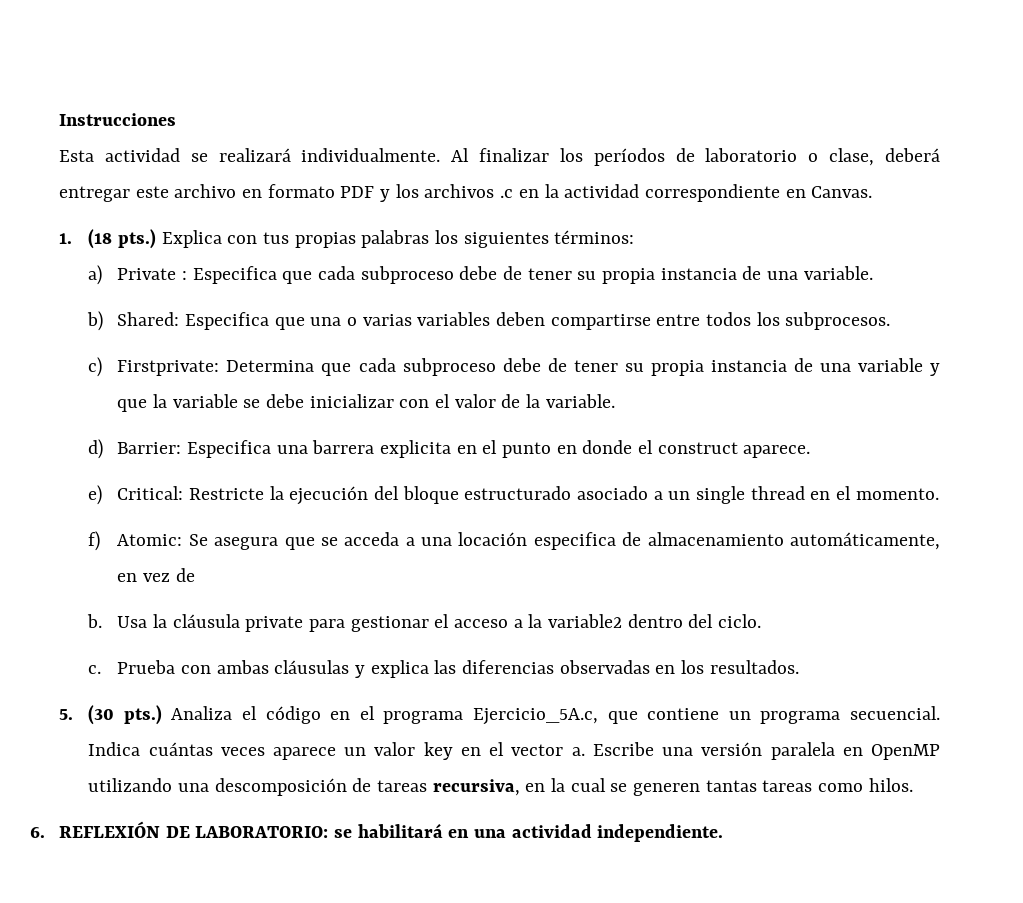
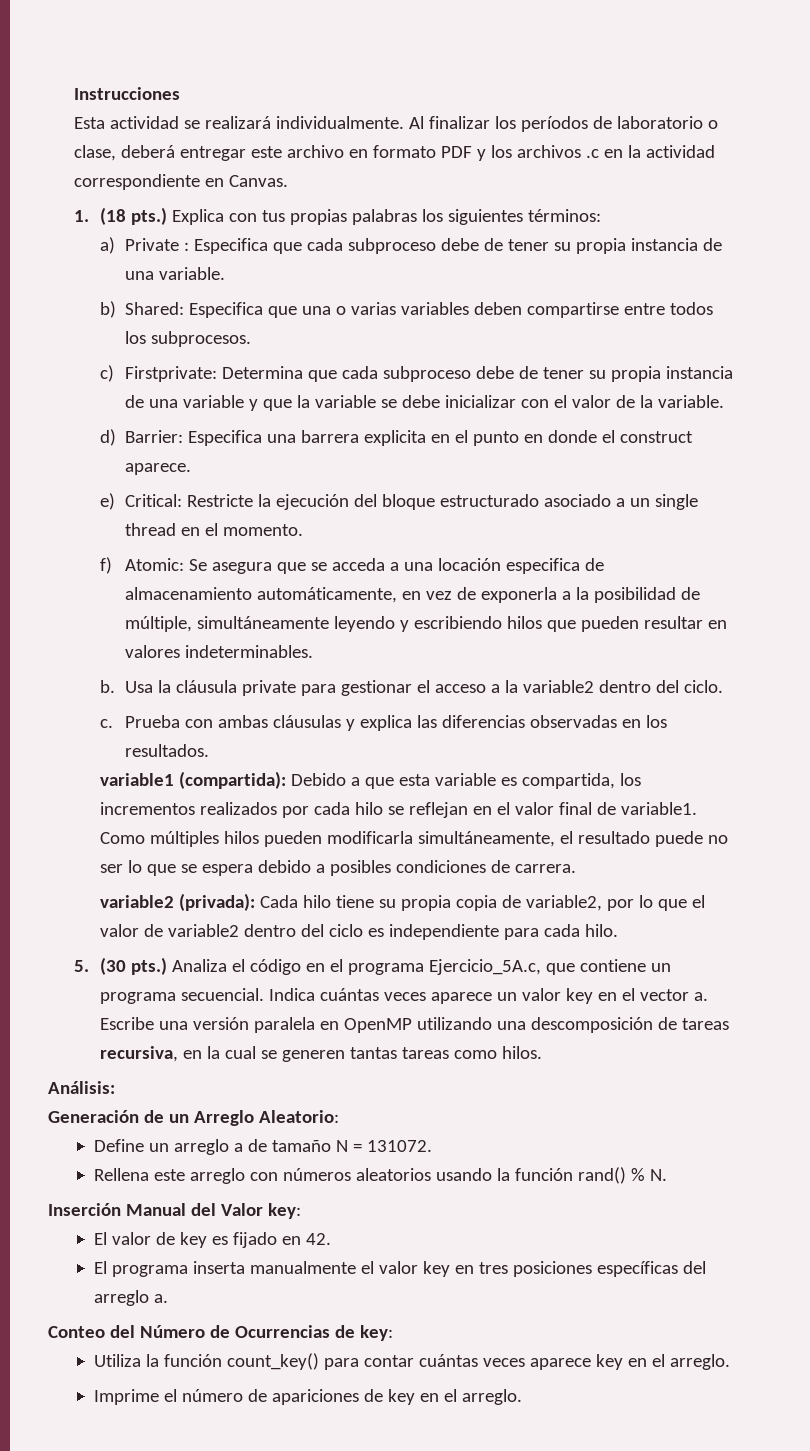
(195, 575) none -> [481,587,701,603] [125,616,728,632] [125,645,314,658] exponerla a la posibilidad de múltiple, simultáneamente leyendo y escribiendo hilos que pueden resultar en valores indeterminables.
(799, 667) none -> [99,771,641,789] [99,802,697,818] [99,831,728,847] [99,860,576,876] [99,893,705,911] [99,924,618,940] // variable1 (compartida): Debido a que esta variable es compartida, los incrementos realizados por cada hilo se reflejan en el valor final de variable1. Como múltiples hilos pueden modificarla simultáneamente, el resultado puede no ser lo que se espera debido a posibles condiciones de carrera. // variable2 (privada): Cada hilo tiene su propia copia de variable2, por lo que el valor de variable2 dentro del ciclo es independiente para cada hilo.
[30,821,724,842] 6. REFLEXIÓN DE LABORATORIO: se habilitará en una actividad independiente. -> [48,1081,115,1094] [48,1110,339,1126] [94,1139,433,1155] [94,1167,668,1184] [48,1203,301,1219] [94,1232,332,1248] [94,1261,707,1277] [94,1290,169,1306] [48,1325,393,1341] [94,1353,731,1370] [94,1389,523,1405] Análisis: // Generación de un Arreglo Aleatorio: // Define un arreglo a de tamaño N = 131072. // Rellena este arreglo con números aleatorios usando la función rand() % N. // Inserción Manual del Valor key: // El valor de key es fijado en 42. // El programa inserta manualmente el valor key en tres posiciones específicas del arreglo a. // Conteo del Número de Ocurrencias de key: // Utiliza la función count_key() para contar cuántas veces aparece key en el arreglo. // Imprime el número de apariciones de key en el arreglo.

